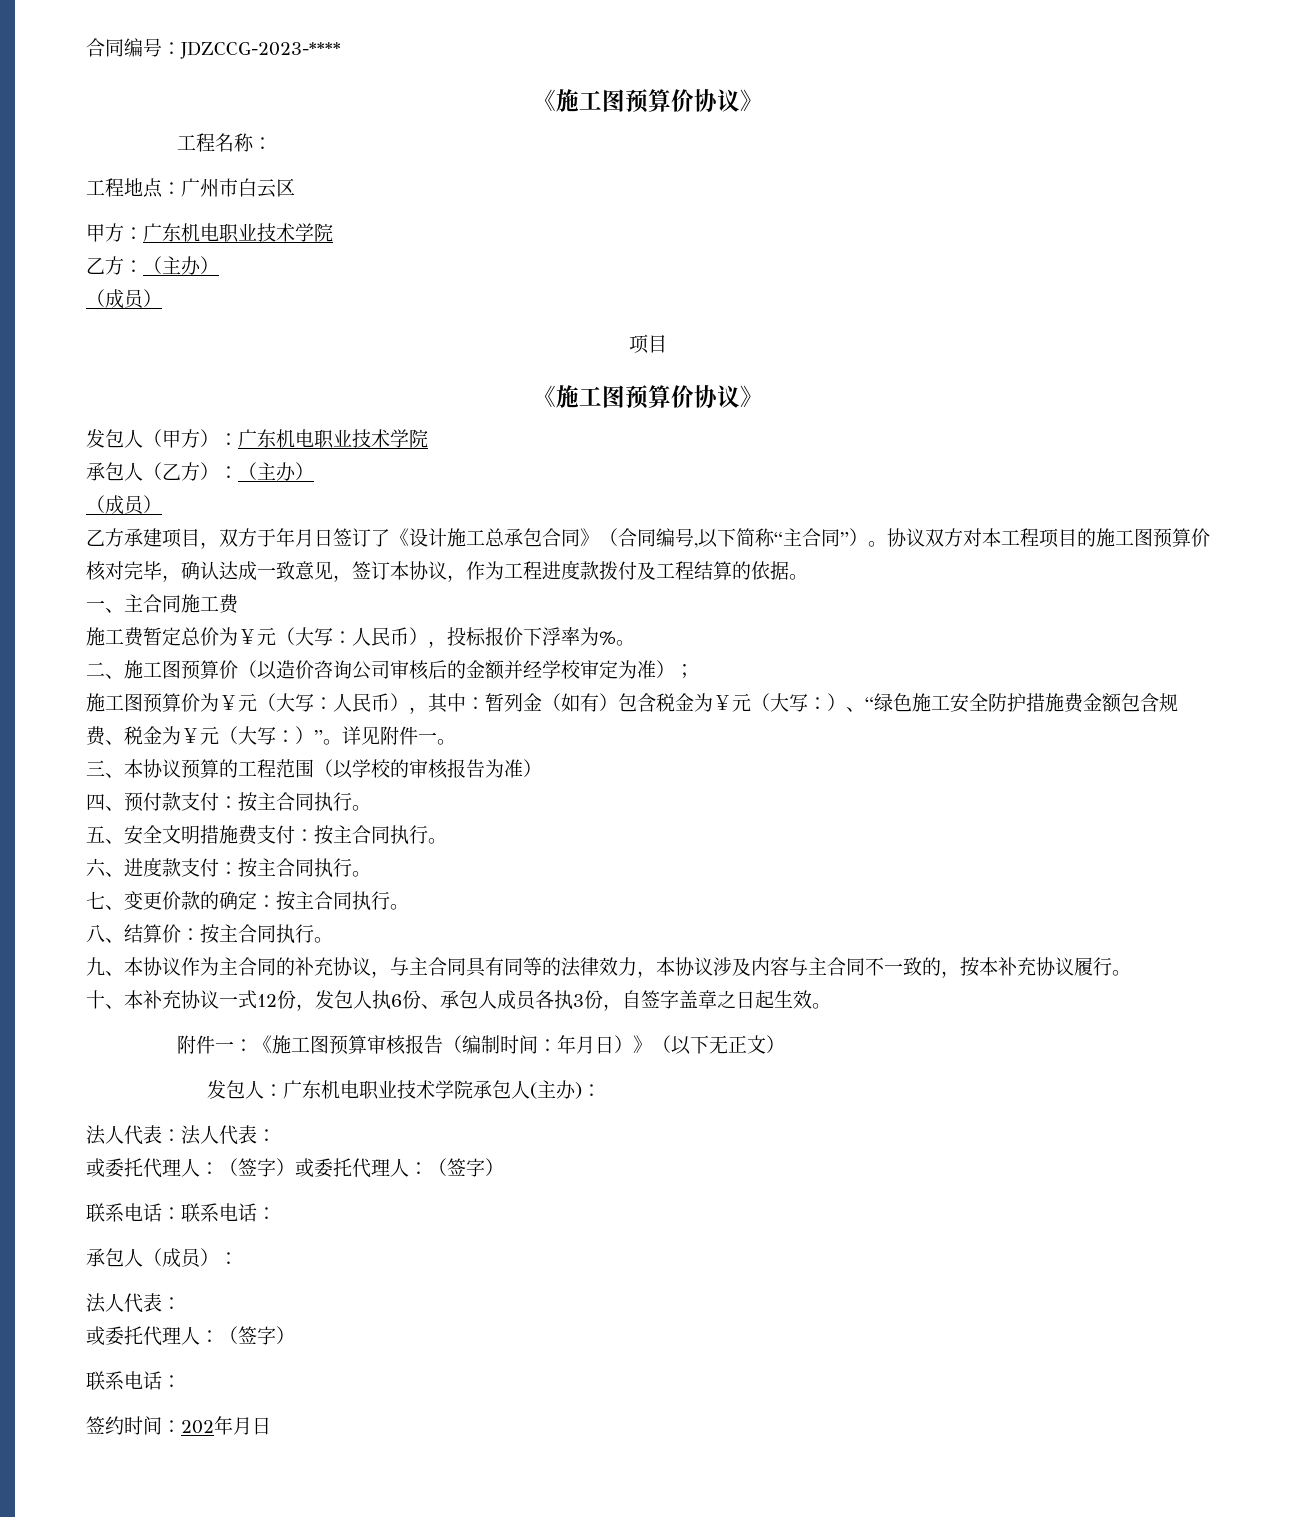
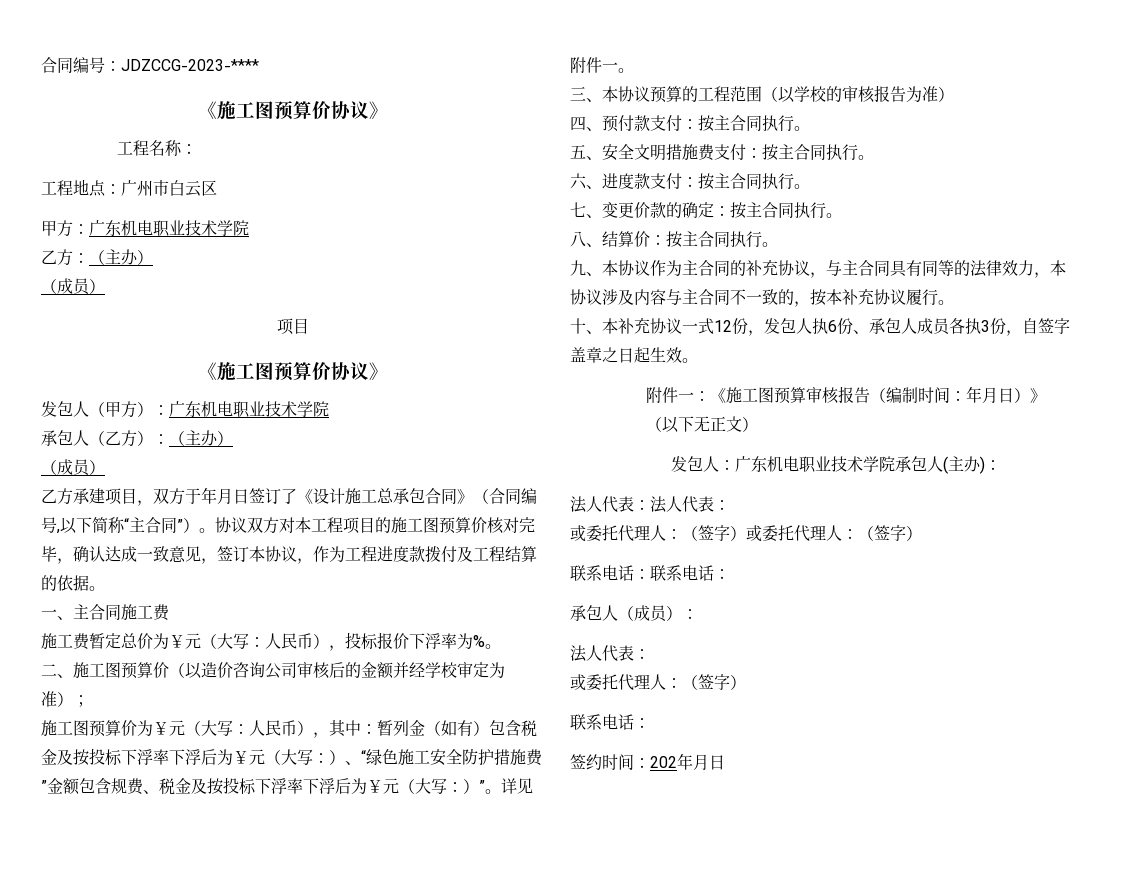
(694, 702) none -> [57,748,217,766] 及按投标下浮率下浮后
(1084, 703) none -> [41,780,47,792] ”
(162, 735) none -> [191,777,351,795] 及按投标下浮率下浮后

